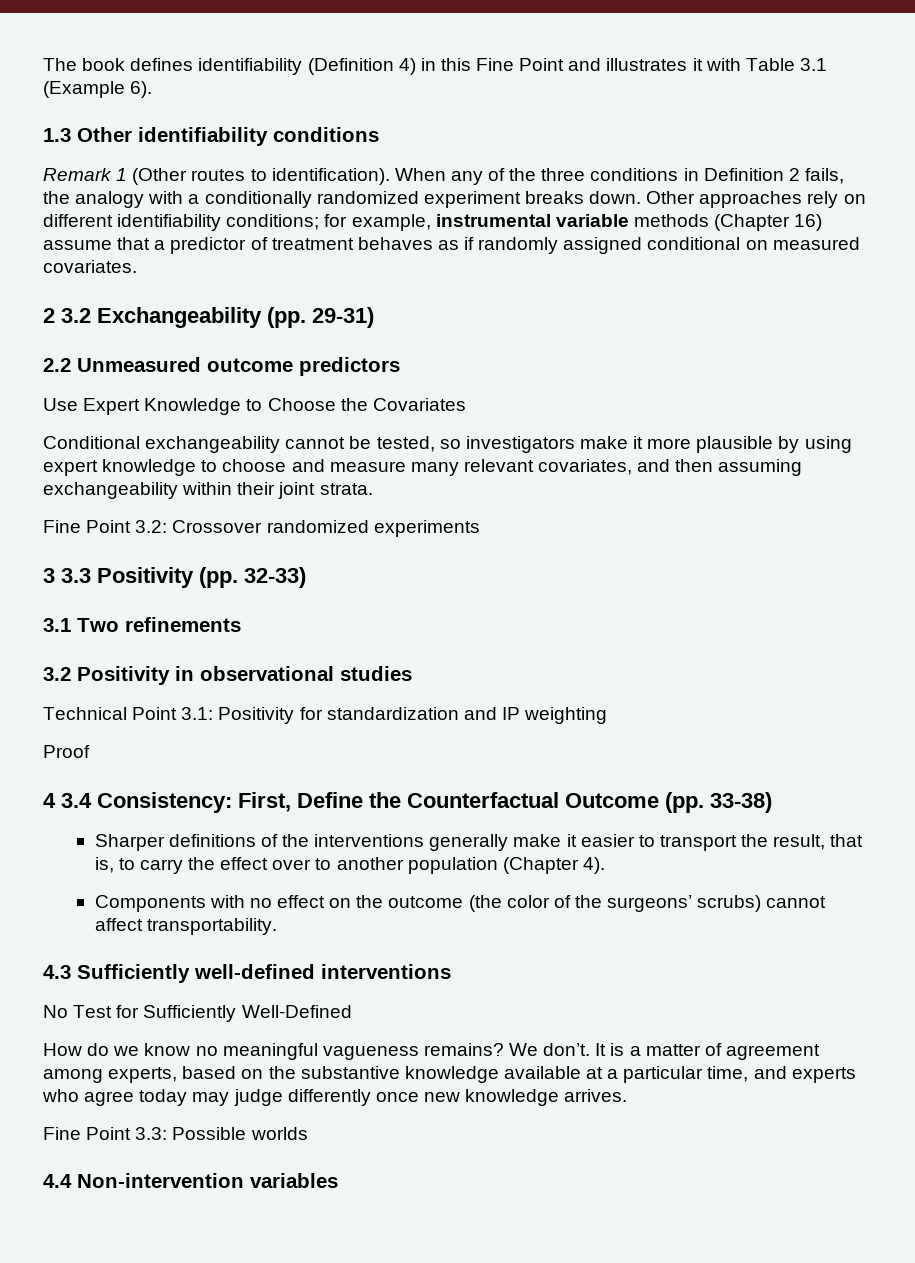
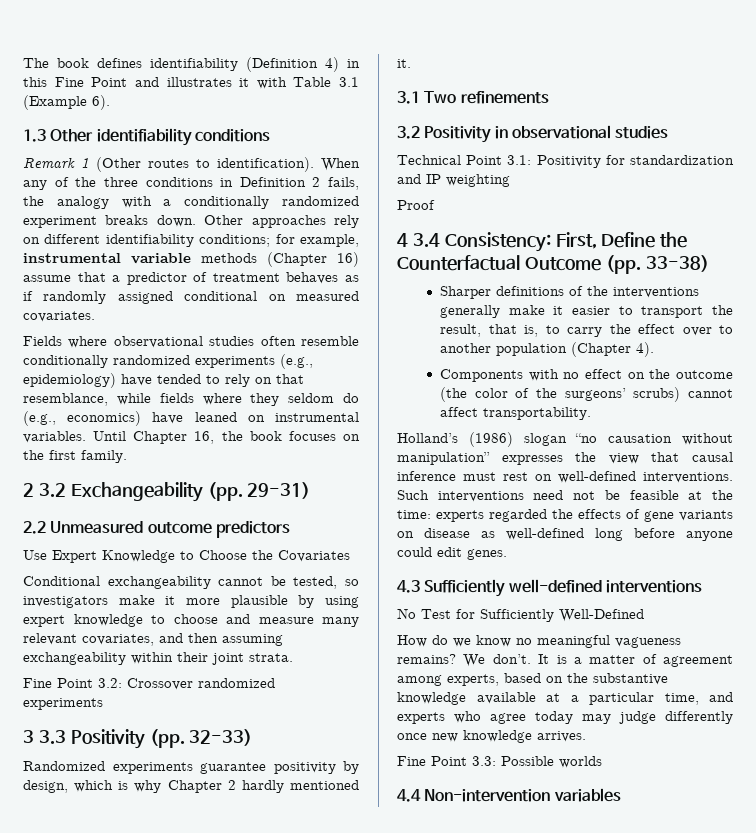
(137, 266) none -> [23,336,359,348] [23,354,313,369] [23,373,304,388] [23,393,359,406] [23,411,359,426] [23,431,360,444] [23,450,127,463] // Fields where observational studies often resemble conditionally randomized experiments (e.g., epidemiology) have tended to rely on that resemblance, while fields where they seldom do (e.g., economics) have leaned on instrumental variables. Until Chapter 16, the book focuses on the first family.
(306, 577) none -> [23,761,359,774] [23,780,359,793] [397,59,411,68] // Randomized experiments guarantee positivity by design, which is why Chapter 2 hardly mentioned it.
(277, 926) none -> [397,432,733,447] [397,452,733,465] [397,471,733,483] [397,490,733,502] [397,509,733,522] [397,528,733,541] [397,547,507,560] // Holland’s (1986) slogan “no causation without manipulation” expresses the view that causal inference must rest on well-defined interventions. Such interventions need not be feasible at the time: experts regarded the effects of gene variants on disease as well-defined long before anyone could edit genes.

